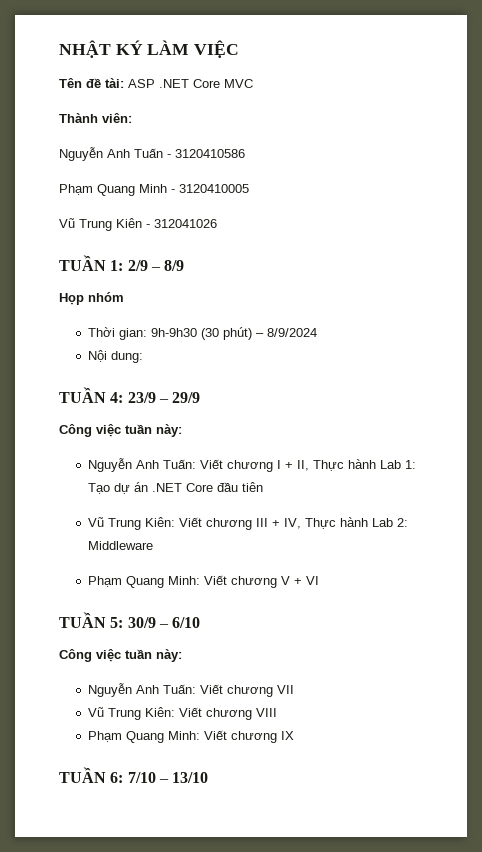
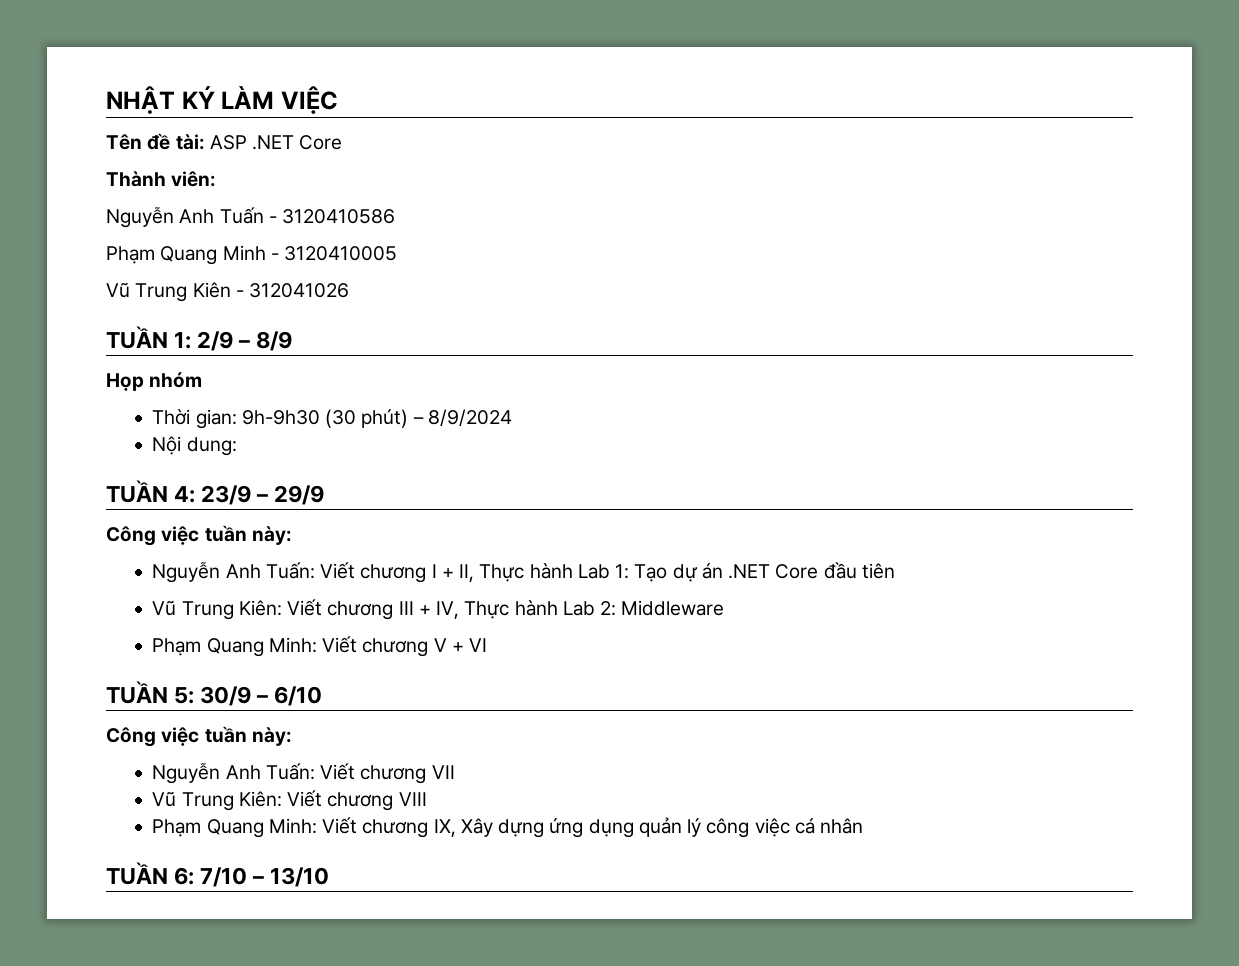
[224,79,253,88] MVC -> (343, 142) none
[280,731,294,740] IX -> [433,817,864,838] IX, Xây dựng ứng dụng quản lý công việc cá nhân

